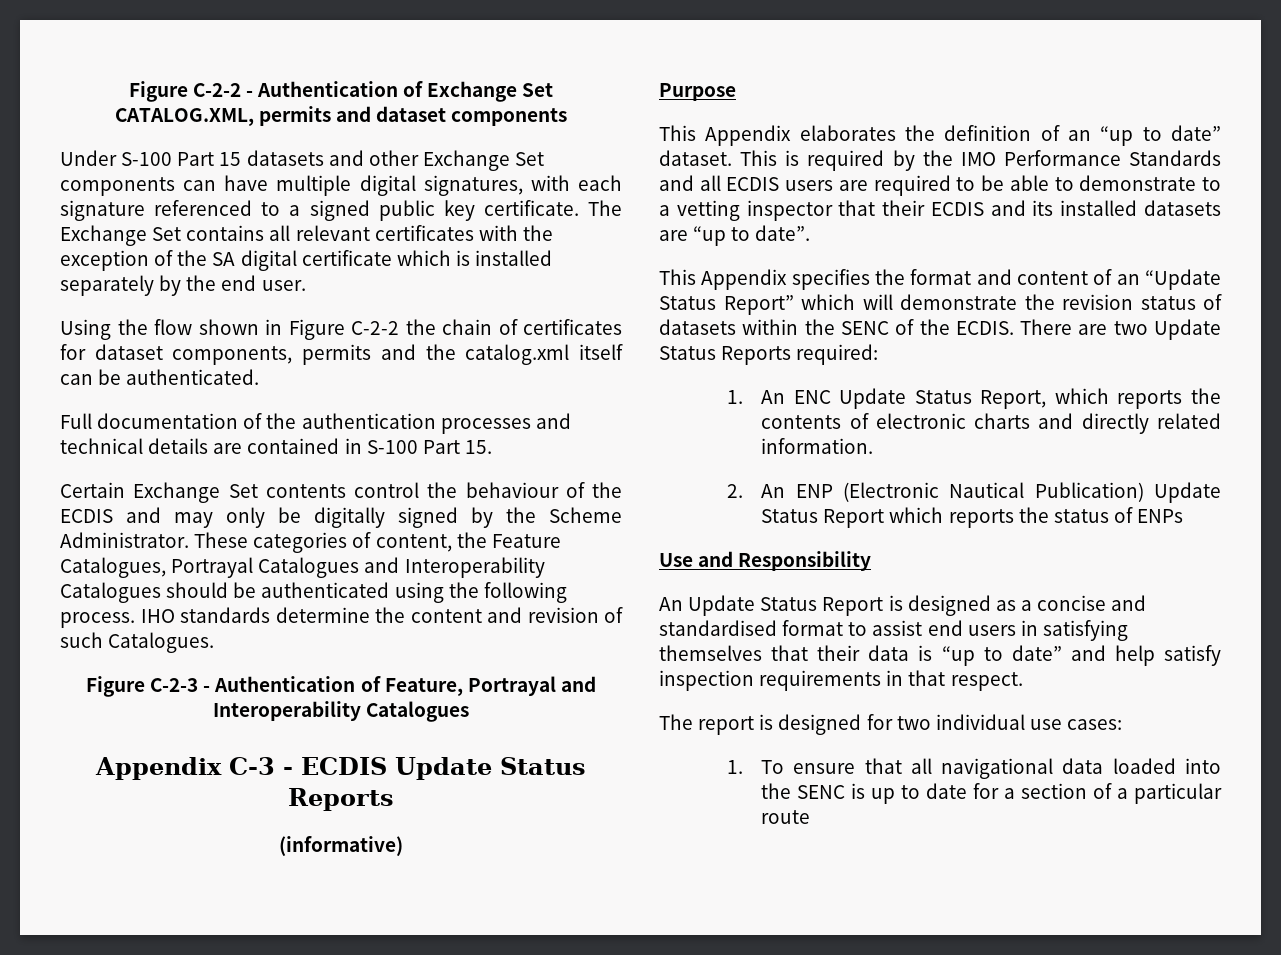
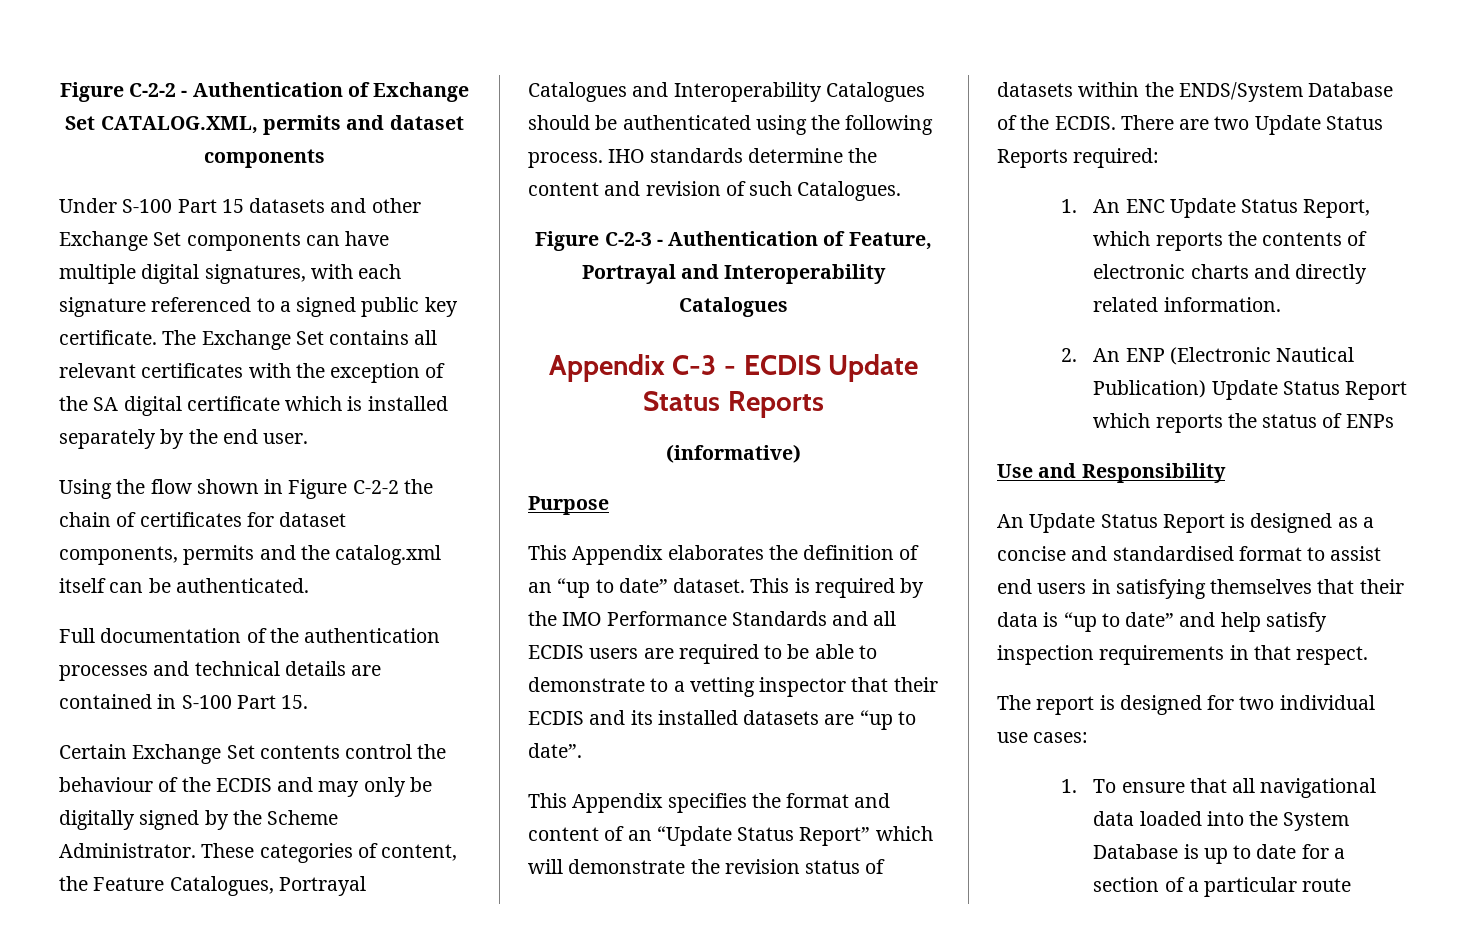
[840,321,889,335] SENC -> [1178,82,1394,102] ENDS/System Database
[797,785,846,799] SENC -> [1283,812,1350,831] [1093,844,1179,859] System Database

